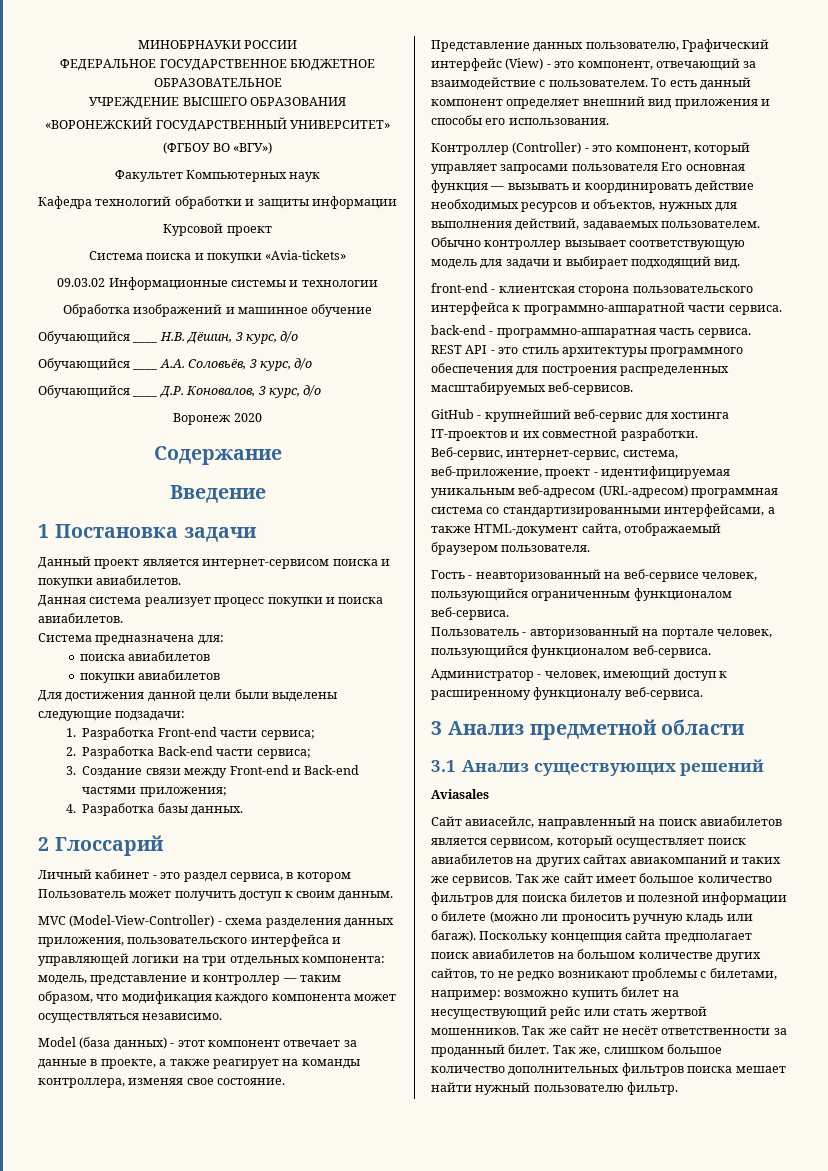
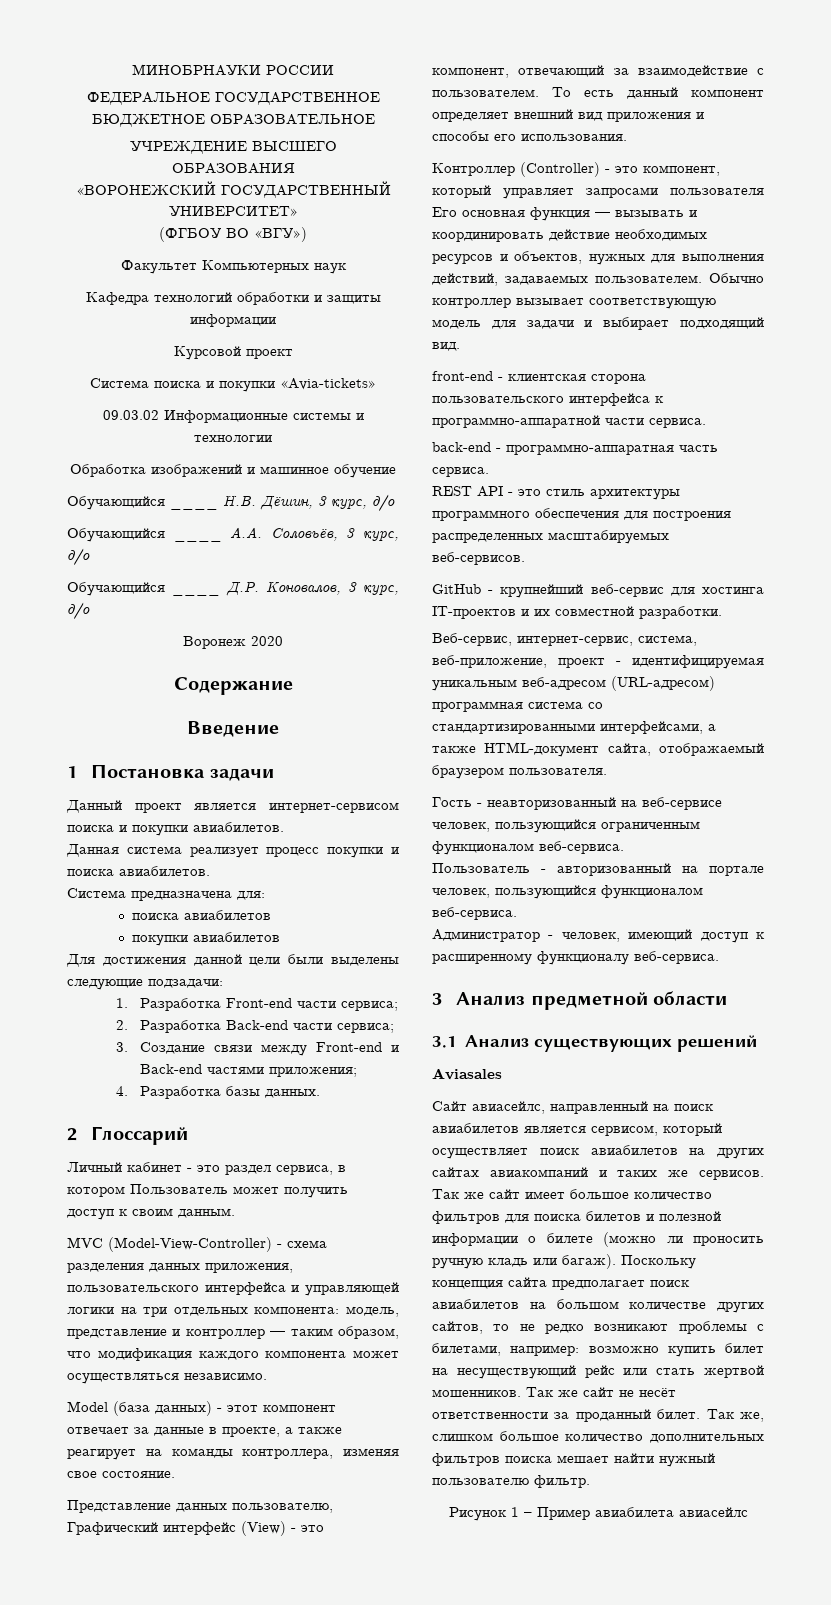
(679, 1088) none -> [448,1507,748,1521] // Рисунок 1 – Пример авиабилета авиасейлс

